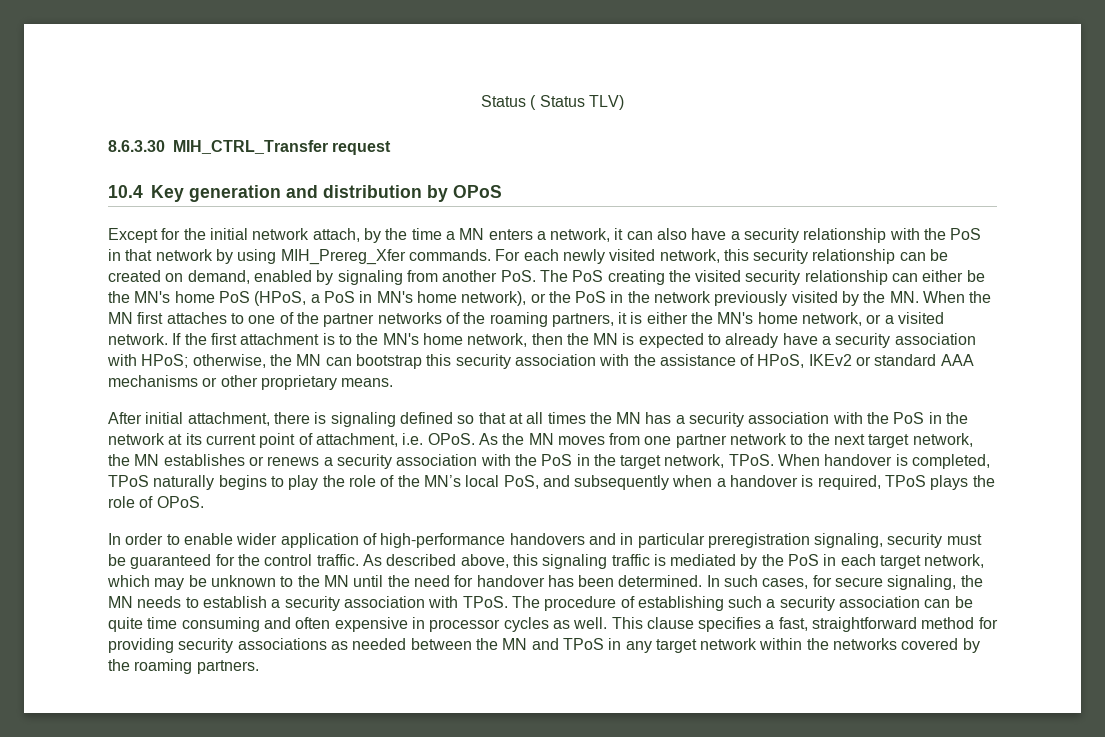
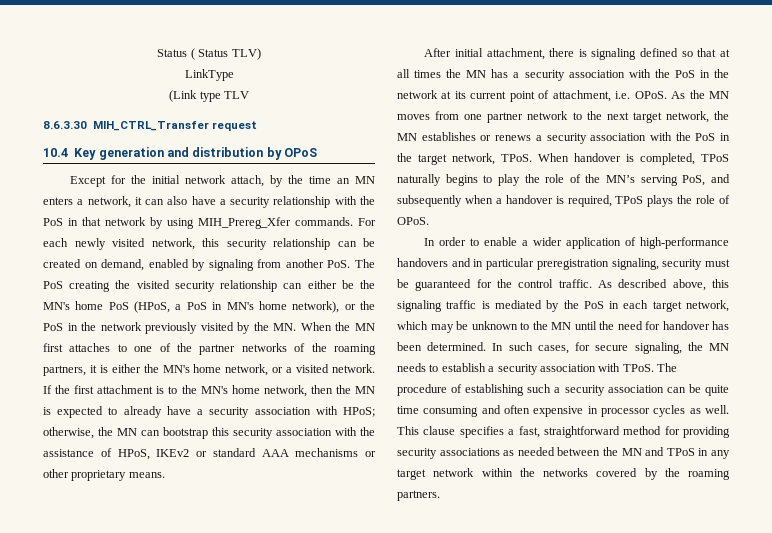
(624, 102) none -> [184,69,234,81] [169,90,249,102] // LinkType // (Link type TLV
[445,231,455,240] a -> [337,178,351,184] an
[465,475,500,487] local -> [640,175,678,186] serving
(233, 539) none -> [522,240,529,246] a

